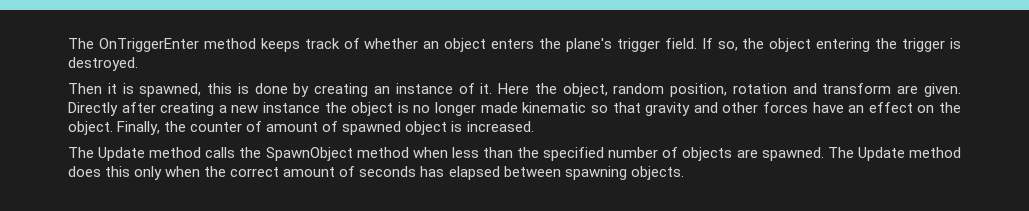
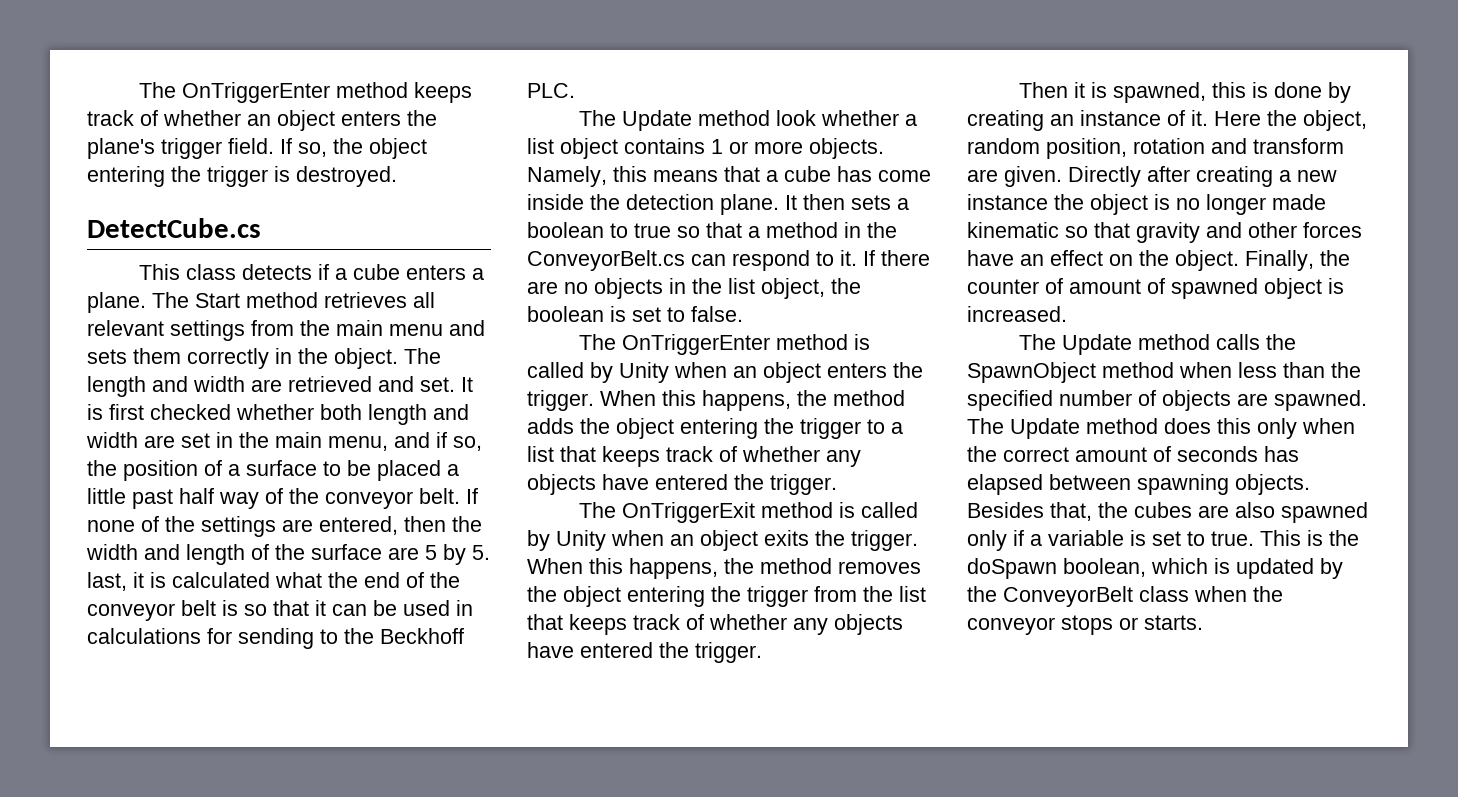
(138, 64) none -> [87,218,261,238] [138,264,484,280] [87,292,435,313] [87,320,485,341] [87,348,441,369] [87,376,473,397] [87,404,469,425] [86,432,482,451] [87,460,459,481] [87,488,478,509] [87,516,482,537] [86,544,490,565] [87,572,460,591] [87,600,473,621] [87,628,464,649] [527,83,575,98] [578,110,917,131] [527,138,884,159] [527,166,931,187] [527,194,909,215] [527,222,897,238] [527,250,930,271] [527,278,861,299] [527,306,743,322] [578,334,870,355] [527,362,923,383] [527,390,905,411] [527,418,903,439] [527,446,861,467] [527,474,837,495] [578,502,918,523] [527,530,918,551] [527,558,921,579] [527,586,926,607] [527,614,903,635] [527,642,762,663] // DetectCube.cs // This class detects if a cube enters a plane. The Start method retrieves all relevant settings from the main menu and sets them correctly in the object. The length and width are retrieved and set. It is first checked whether both length and width are set in the main menu, and if so, the position of a surface to be placed a little past half way of the conveyor belt. If none of the settings are entered, then the width and length of the surface are 5 by 5. last, it is calculated what the end of the conveyor belt is so that it can be used in calculations for sending to the Beckhoff PLC. // The Update method look whether a list object contains 1 or more objects. Namely, this means that a cube has come inside the detection plane. It then sets a boolean to true so that a method in the ConveyorBelt.cs can respond to it. If there are no objects in the list object, the boolean is set to false. // The OnTriggerEnter method is called by Unity when an object enters the trigger. When this happens, the method adds the object entering the trigger to a list that keeps track of whether any objects have entered the trigger. // The OnTriggerExit method is called by Unity when an object exits the trigger. When this happens, the method removes the object entering the trigger from the list that keeps track of whether any objects have entered the trigger.
(684, 173) none -> [967,502,1368,523] [967,530,1359,551] [967,558,1343,579] [967,586,1283,607] [967,615,1203,635] Besides that, the cubes are also spawned only if a variable is set to true. This is the doSpawn boolean, which is updated by the ConveyorBelt class when the conveyor stops or starts.

